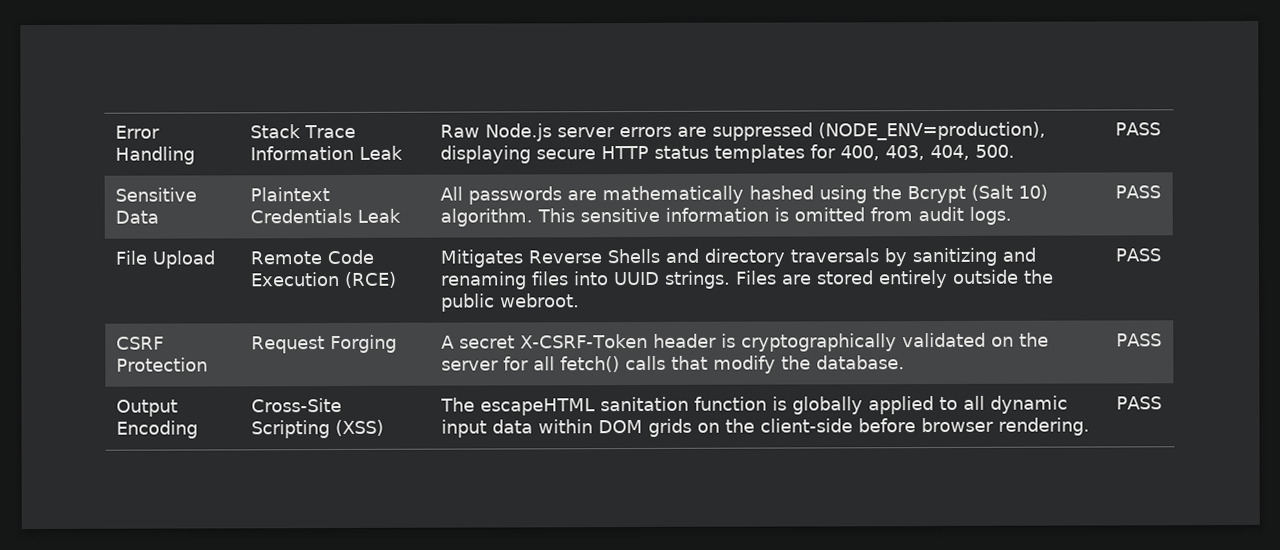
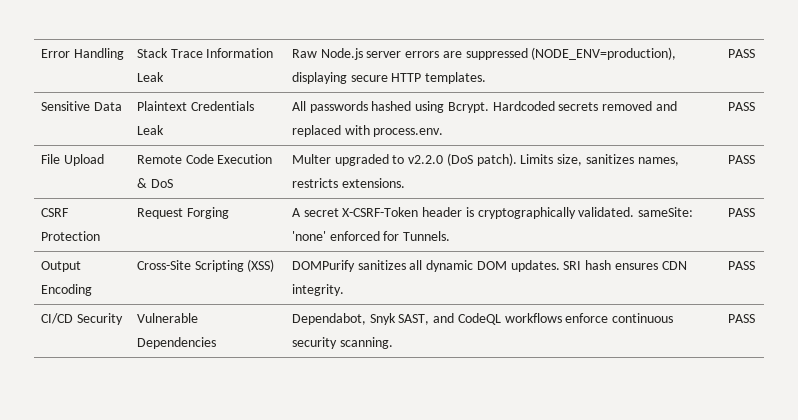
[654,144,1016,163] status templates for 400, 403, 404, 500. -> [425,72,487,84] templates.
[567,184,1049,205] [440,206,1013,227] are mathematically hashed using the Bcrypt (Salt 10) algorithm. This sensitive information is omitted from audit logs. -> [371,101,678,113] [291,125,444,137] hashed using Bcrypt. Hardcoded secrets removed and replaced with process.env.
[344,271,398,288] [440,247,1037,268] [440,269,1055,290] [441,293,581,312] (RCE) | Mitigates Reverse Shells and directory traversals by sanitizing and renaming files into UUID strings. Files are stored entirely outside the public webroot. -> [136,178,173,188] [291,153,679,166] [291,178,405,188] & DoS | Multer upgraded to v2.2.0 (DoS patch). Limits size, sanitizes names, restricts extensions.
[902,332,1050,348] [441,355,906,374] validated on the server for all fetch() calls that modify the database. -> [578,207,694,217] [291,231,451,241] validated. sameSite: 'none' enforced for Tunnels.
[440,395,1069,416] [441,417,1091,438] The escapeHTML sanitation function is globally applied to all dynamic input data within DOM grids on the client-side before browser rendering. -> [291,260,687,272] [291,284,344,296] [727,261,755,270] [40,313,123,325] [136,313,198,323] [136,337,216,349] [291,313,674,325] [291,337,393,349] DOMPurify sanitizes all dynamic DOM updates. SRI hash ensures CDN integrity. | PASS // CI/CD Security | Vulnerable Dependencies | Dependabot, Snyk SAST, and CodeQL workflows enforce continuous security scanning.

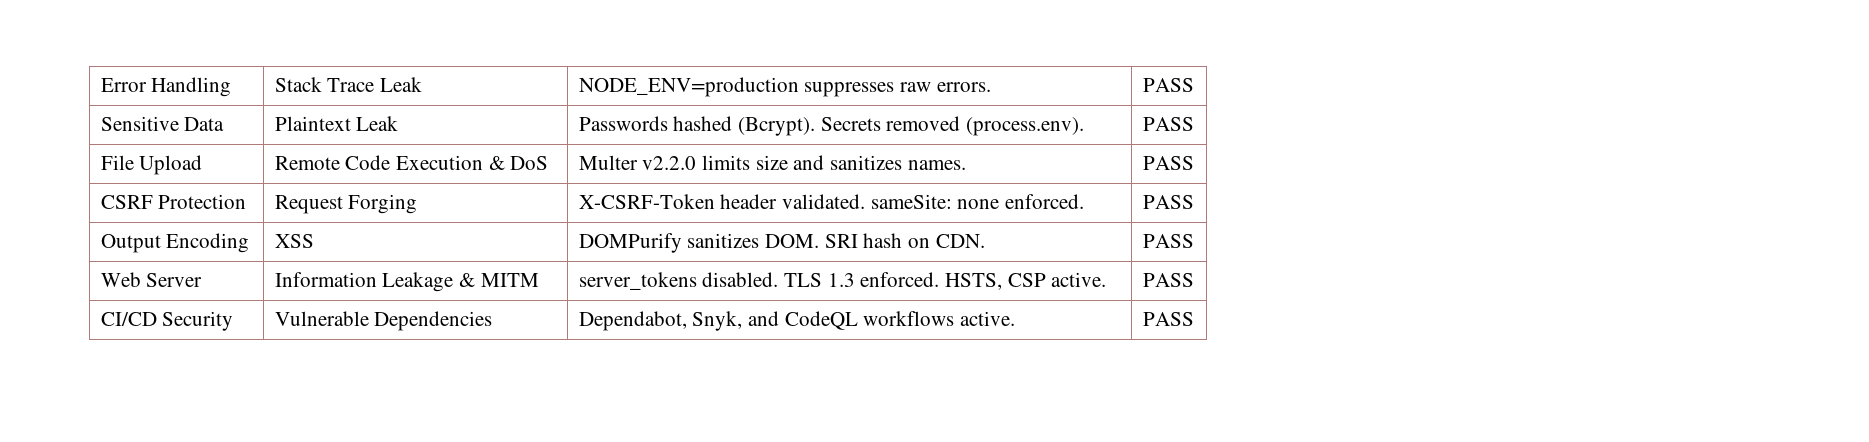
[206,48,274,58] [136,72,164,82] [291,47,677,60] [291,72,487,84] Information Leak | Raw Node.js server errors are suppressed (NODE_ENV=production), displaying secure HTTP templates. -> [379,77,422,92] [578,77,991,97] Leak | NODE_ENV=production suppresses raw errors.
[190,101,254,111] [136,125,164,135] [291,101,678,113] [291,125,444,137] Credentials Leak | All passwords hashed using Bcrypt. Hardcoded secrets removed and replaced with process.env. -> [356,116,399,131] [578,116,1084,136] Leak | Passwords hashed (Bcrypt). Secrets removed (process.env).
[334,153,679,166] [291,178,405,188] upgraded to v2.2.0 (DoS patch). Limits size, sanitizes names, restricts extensions. -> [642,155,966,170] v2.2.0 limits size and sanitizes names.
[291,207,694,219] [291,231,451,241] A secret X-CSRF-Token header is cryptographically validated. sameSite: 'none' enforced for Tunnels. -> [578,194,1084,209] X-CSRF-Token header validated. sameSite: none enforced.
[136,259,275,272] Cross-Site Scripting (XSS) -> [274,234,314,248] XSS
[409,260,687,272] [291,284,344,296] all dynamic DOM updates. SRI hash ensures CDN integrity. -> [764,233,985,248] [1142,234,1194,248] [100,272,203,287] [274,272,539,292] [578,272,1107,290] DOM. SRI hash on CDN. | PASS // Web Server | Information Leakage & MITM | server_tokens disabled. TLS 1.3 enforced. HSTS, CSP active.
[369,313,430,325] Snyk SAST, -> [692,311,743,331] Snyk,
[565,313,674,323] [291,337,393,349] enforce continuous security scanning. -> [959,311,1015,326] active.

